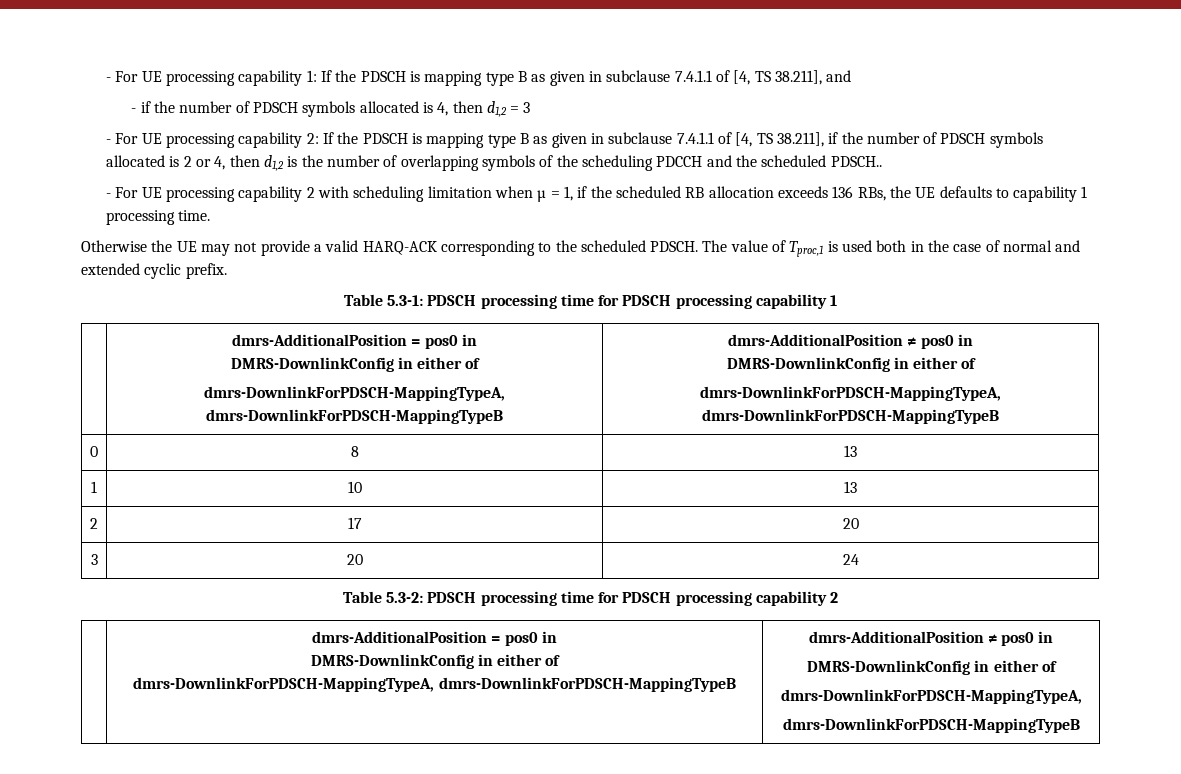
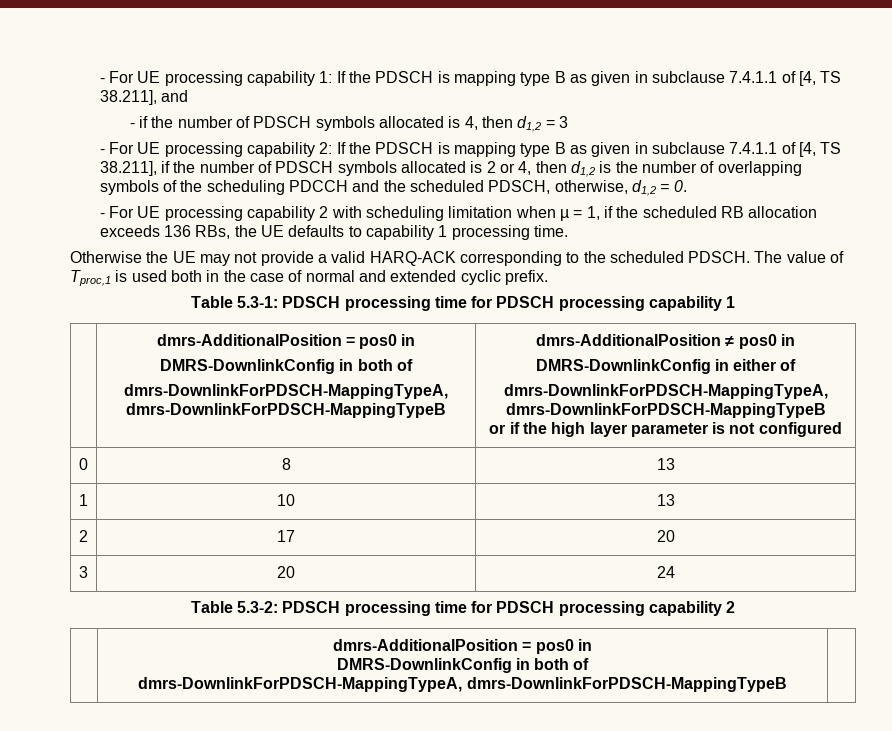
[830,156,882,167] PDSCH.. -> [488,180,687,196] PDSCH, otherwise, d1,2 = 0.
[417,357,463,369] either -> [357,359,393,371] both
(999, 416) none -> [489,422,842,437] // or if the high layer parameter is not configured
[497,654,561,666] [133,677,736,692] [808,631,1054,646] [807,660,1057,675] [780,689,1082,704] [782,718,1080,733] either of // dmrs-DownlinkForPDSCH-MappingTypeA, dmrs-DownlinkForPDSCH-MappingTypeB | dmrs-AdditionalPosition ≠ pos0 in // DMRS-DownlinkConfig in either of // dmrs-DownlinkForPDSCH-MappingTypeA, // dmrs-DownlinkForPDSCH-MappingTypeB -> [534,658,590,670] [138,677,787,692] both of // dmrs-DownlinkForPDSCH-MappingTypeA, dmrs-DownlinkForPDSCH-MappingTypeB |

